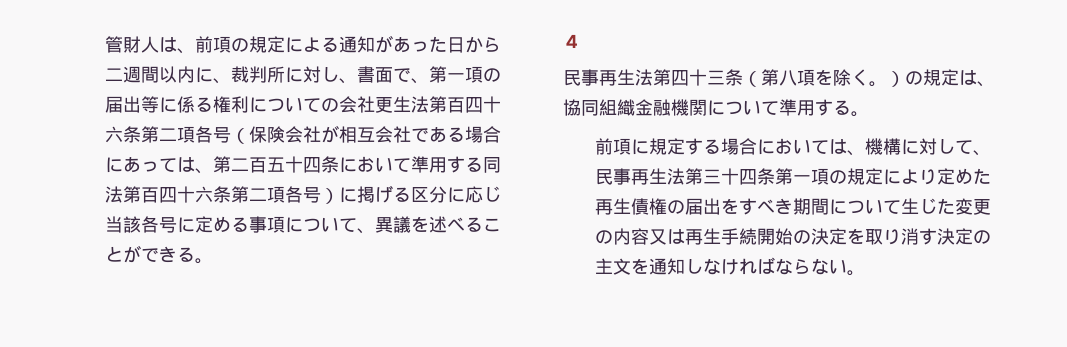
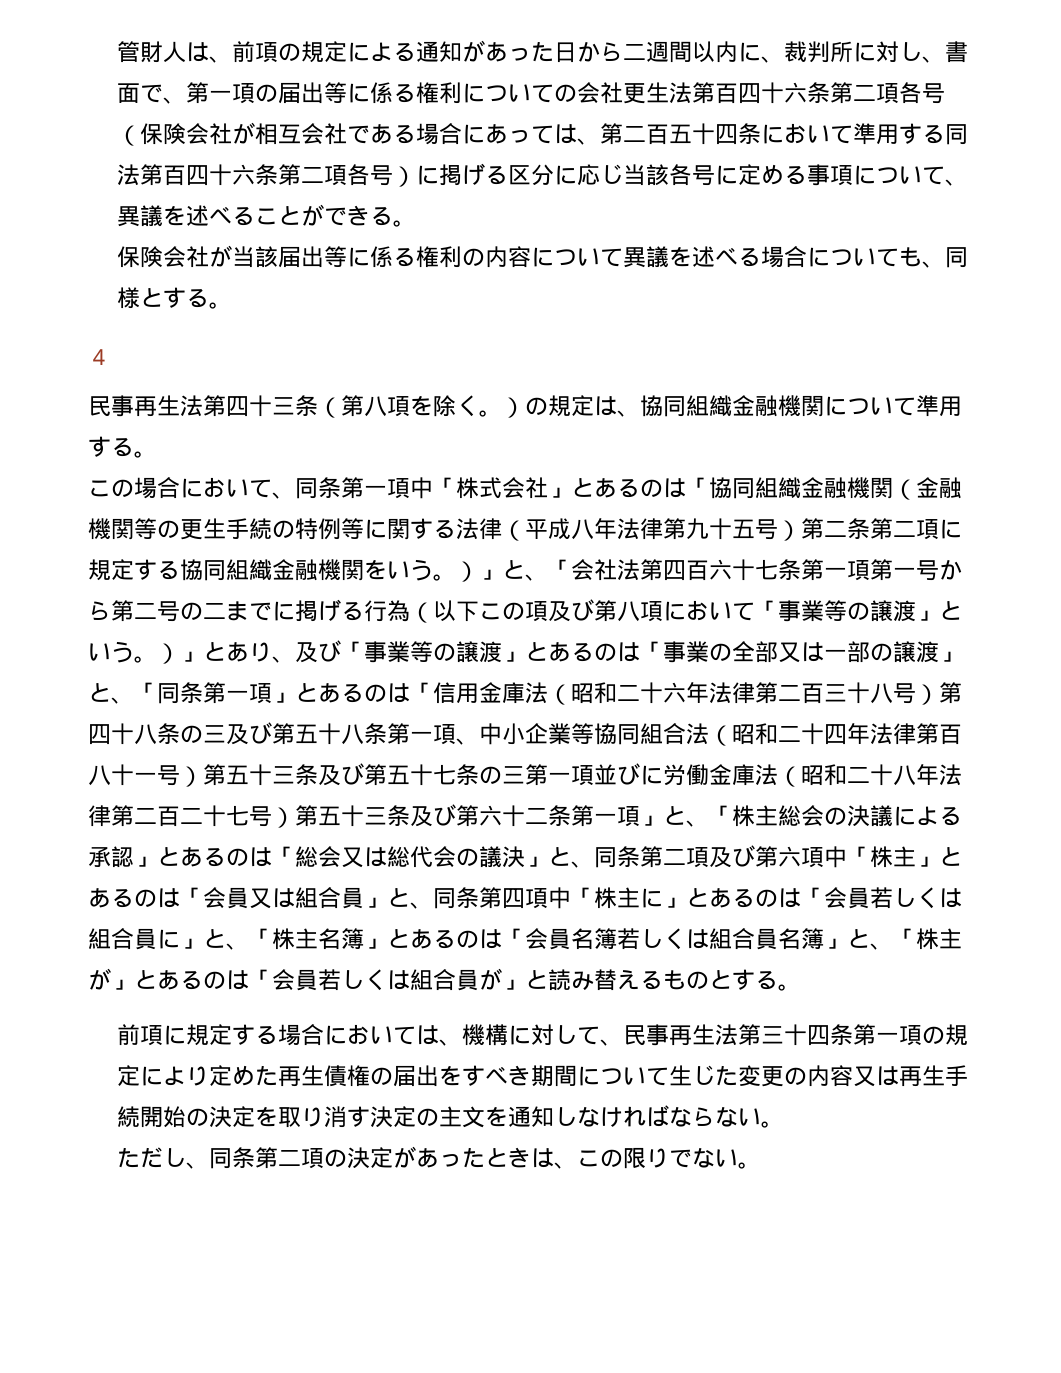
(214, 261) none -> [117,245,969,268] [117,287,233,309] // 保険会社が当該届出等に係る権利の内容について異議を述べる場合についても、同様とする。
(869, 114) none -> [88,477,962,500] [88,518,962,541] [88,559,962,582] [88,599,962,623] [88,640,962,664] [88,682,962,705] [88,722,962,746] [88,763,962,787] [88,804,962,828] [88,845,962,868] [88,887,962,909] [88,928,962,950] [88,968,801,991] // この場合において、同条第一項中「株式会社」とあるのは「協同組織金融機関（金融機関等の更生手続の特例等に関する法律（平成八年法律第九十五号）第二条第二項に規定する協同組織金融機関をいう。）」と、「会社法第四百六十七条第一項第一号から第二号の二までに掲げる行為（以下この項及び第八項において「事業等の譲渡」という。）」とあり、及び「事業等の譲渡」とあるのは「事業の全部又は一部の譲渡」と、「同条第一項」とあるのは「信用金庫法（昭和二十六年法律第二百三十八号）第四十八条の三及び第五十八条第一項、中小企業等協同組合法（昭和二十四年法律第百八十一号）第五十三条及び第五十七条の三第一項並びに労働金庫法（昭和二十八年法律第二百二十七号）第五十三条及び第六十二条第一項」と、「株主総会の決議による承認」とあるのは「総会又は総代会の議決」と、同条第二項及び第六項中「株主」とあるのは「会員又は組合員」と、同条第四項中「株主に」とあるのは「会員若しくは組合員に」と、「株主名簿」とあるのは「会員名簿若しくは組合員名簿」と、「株主が」とあるのは「会員若しくは組合員が」と読み替えるものとする。
(866, 273) none -> [117,1146,762,1169] // ただし、同条第二項の決定があったときは、この限りでない。

